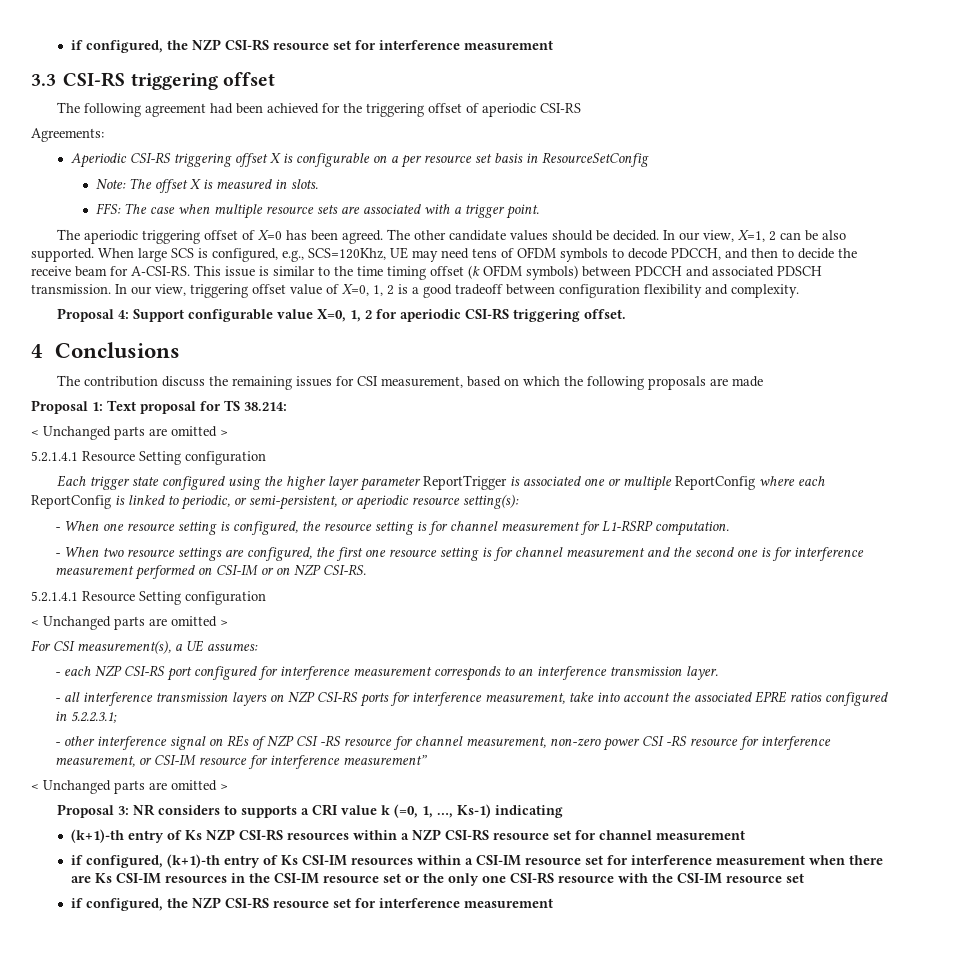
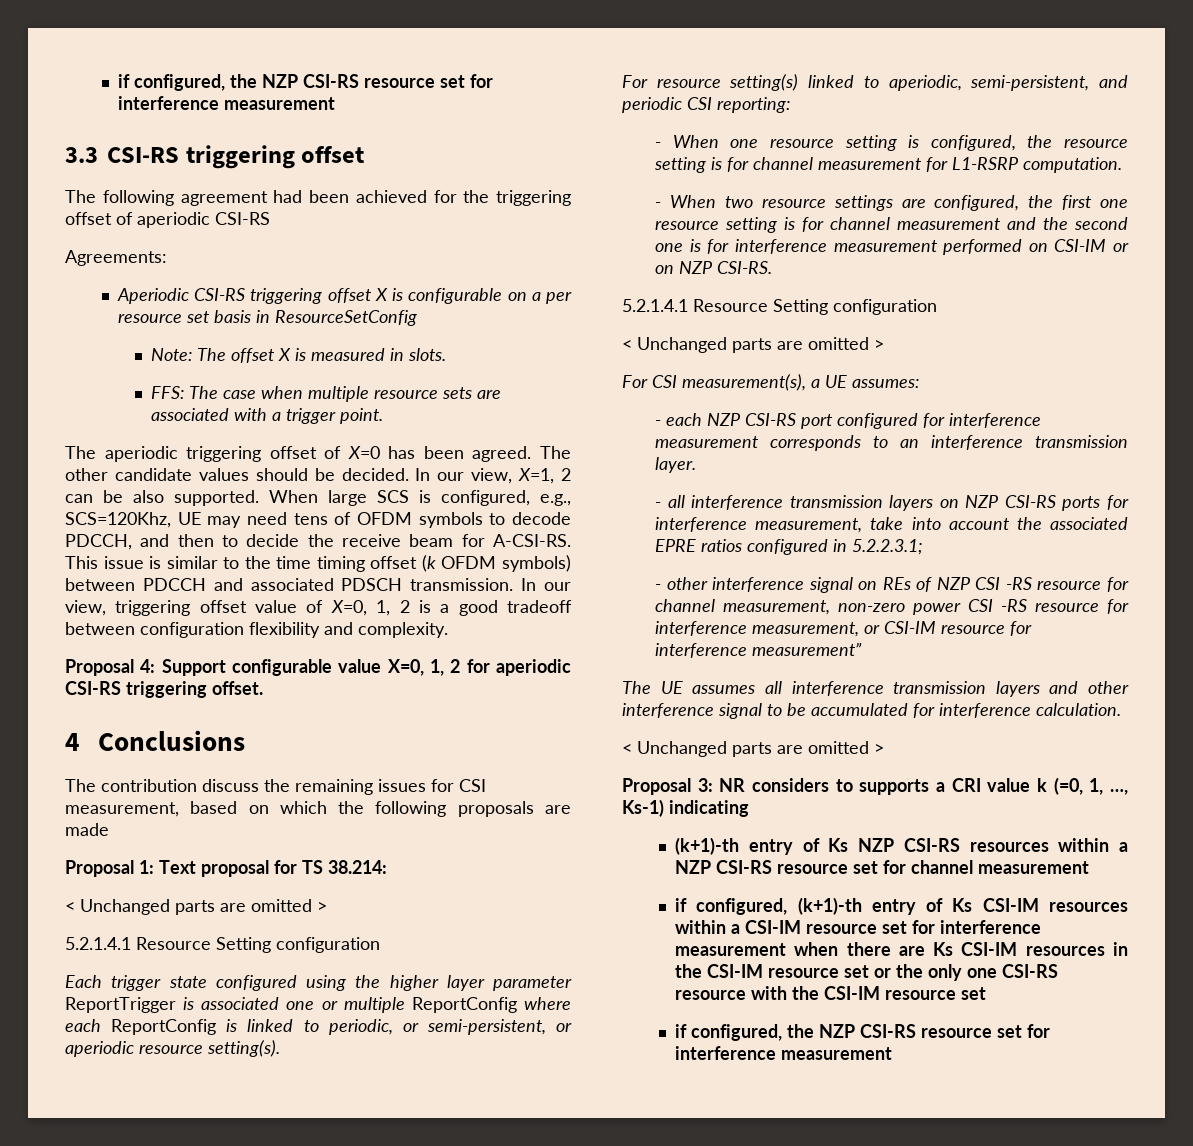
[463,494,519,509] setting(s): -> [207,1040,280,1057] [622,74,1128,91] [622,97,790,113] setting(s). // For resource setting(s) linked to aperiodic, semi-persistent, and periodic CSI reporting:
(428, 760) none -> [622,681,1129,697] [622,703,1121,719] // The UE assumes all interference transmission layers and other interference signal to be accumulated for interference calculation.

